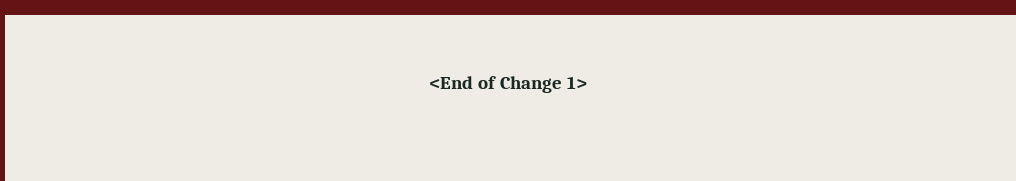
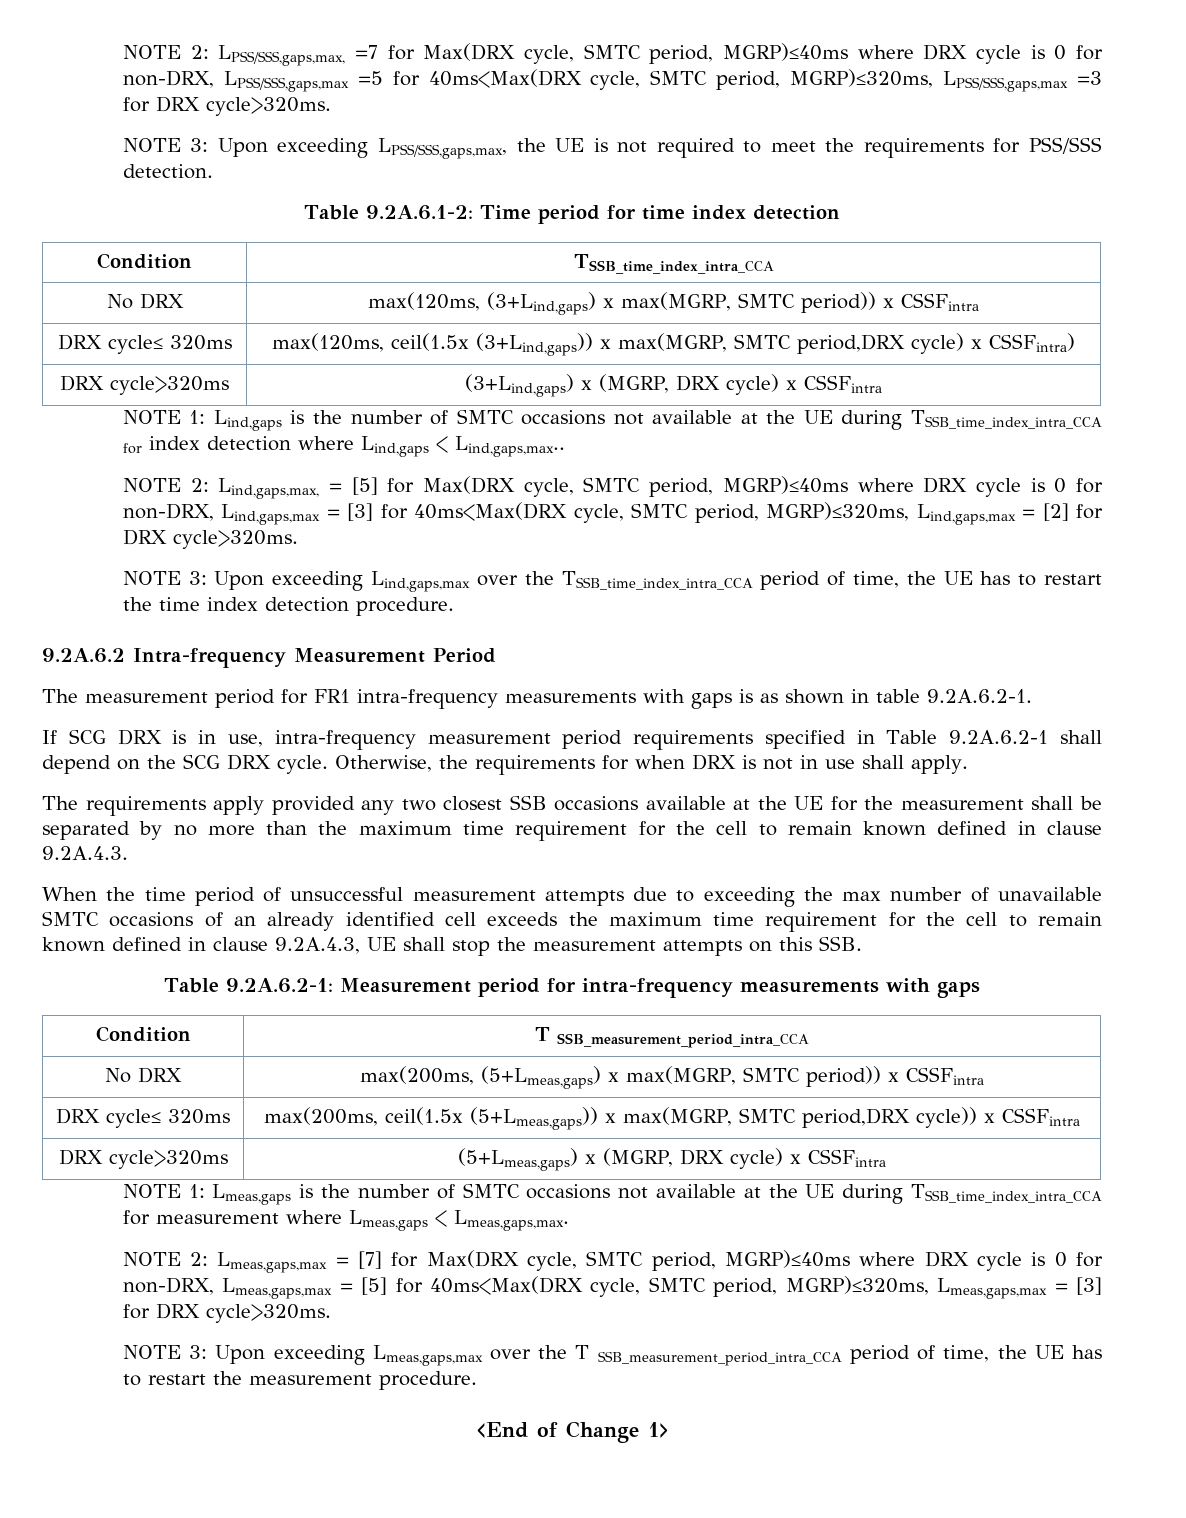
(429, 82) none -> [122,43,1104,66] [122,69,1102,92] [122,96,331,116] [122,137,1103,159] [122,164,213,179] [304,205,840,224] [97,253,192,269] [573,254,774,274] [106,293,184,309] [368,292,979,315] [57,334,232,354] [271,333,1076,356] [60,375,229,395] [464,374,883,397] [122,409,1102,431] [122,436,565,457] [122,476,1104,499] [122,502,1103,525] [122,529,298,549] [122,571,1102,592] [122,597,454,616] [42,648,496,668] [42,689,1032,709] [42,729,1103,750] [42,754,968,775] [42,795,1102,816] [42,821,1102,841] [42,846,128,860] [42,887,1102,907] [42,911,1102,932] [42,936,862,956] [164,978,980,998] [95,1026,191,1042] [535,1027,809,1048] [105,1067,182,1083] [360,1066,984,1089] [56,1108,230,1128] [263,1107,1081,1130] [58,1149,228,1169] [457,1148,887,1171] [122,1183,1102,1205] [122,1210,569,1231] [122,1250,1104,1273] [122,1276,1102,1299] [122,1303,331,1323] [122,1345,1103,1366] [122,1371,477,1390] NOTE 2: LPSS/SSS,gaps,max, =7 for Max(DRX cycle, SMTC period, MGRP)≤40ms where DRX cycle is 0 for non-DRX, LPSS/SSS,gaps,max =5 for 40ms<Max(DRX cycle, SMTC period, MGRP)≤320ms, LPSS/SSS,gaps,max =3 for DRX cycle>320ms. // NOTE 3: Upon exceeding LPSS/SSS,gaps,max, the UE is not required to meet the requirements for PSS/SSS detection. // Table 9.2A.6.1-2: Time period for time index detection // Condition | TSSB_time_index_intra_CCA // No DRX | max(120ms, (3+Lind,gaps) x max(MGRP, SMTC period)) x CSSFintra // DRX cycle≤ 320ms | max(120ms, ceil(1.5x (3+Lind,gaps)) x max(MGRP, SMTC period,DRX cycle) x CSSFintra) // DRX cycle>320ms | (3+Lind,gaps) x (MGRP, DRX cycle) x CSSFintra // NOTE 1: Lind,gaps is the number of SMTC occasions not available at the UE during TSSB_time_index_intra_CCA for index detection where Lind,gaps < Lind,gaps,max.. // NOTE 2: Lind,gaps,max, = [5] for Max(DRX cycle, SMTC period, MGRP)≤40ms where DRX cycle is 0 for non-DRX, Lind,gaps,max = [3] for 40ms<Max(DRX cycle, SMTC period, MGRP)≤320ms, Lind,gaps,max = [2] for DRX cycle>320ms. // NOTE 3: Upon exceeding Lind,gaps,max over the TSSB_time_index_intra_CCA period of time, the UE has to restart the time index detection procedure. // 9.2A.6.2 Intra-frequency Measurement Period // The measurement period for FR1 intra-frequency measurements with gaps is as shown in table 9.2A.6.2-1. // If SCG DRX is in use, intra-frequency measurement period requirements specified in Table 9.2A.6.2-1 shall depend on the SCG DRX cycle. Otherwise, the requirements for when DRX is not in use shall apply. // The requirements apply provided any two closest SSB occasions available at the UE for the measurement shall be separated by no more than the maximum time requirement for the cell to remain known defined in clause 9.2A.4.3. // When the time period of unsuccessful measurement attempts due to exceeding the max number of unavailable SMTC occasions of an already identified cell exceeds the maximum time requirement for the cell to remain known defined in clause 9.2A.4.3, UE shall stop the measurement attempts on this SSB. // Table 9.2A.6.2-1: Measurement period for intra-frequency measurements with gaps // Condition | T SSB_measurement_period_intra_CCA // No DRX | max(200ms, (5+Lmeas,gaps) x max(MGRP, SMTC period)) x CSSFintra // DRX cycle≤ 320ms | max(200ms, ceil(1.5x (5+Lmeas,gaps)) x max(MGRP, SMTC period,DRX cycle)) x CSSFintra // DRX cycle>320ms | (5+Lmeas,gaps) x (MGRP, DRX cycle) x CSSFintra // NOTE 1: Lmeas,gaps is the number of SMTC occasions not available at the UE during TSSB_time_index_intra_CCA for measurement where Lmeas,gaps < Lmeas,gaps,max. // NOTE 2: Lmeas,gaps,max = [7] for Max(DRX cycle, SMTC period, MGRP)≤40ms where DRX cycle is 0 for non-DRX, Lmeas,gaps,max = [5] for 40ms<Max(DRX cycle, SMTC period, MGRP)≤320ms, Lmeas,gaps,max = [3] for DRX cycle>320ms. // NOTE 3: Upon exceeding Lmeas,gaps,max over the T SSB_measurement_period_intra_CCA period of time, the UE has to restart the measurement procedure. //

